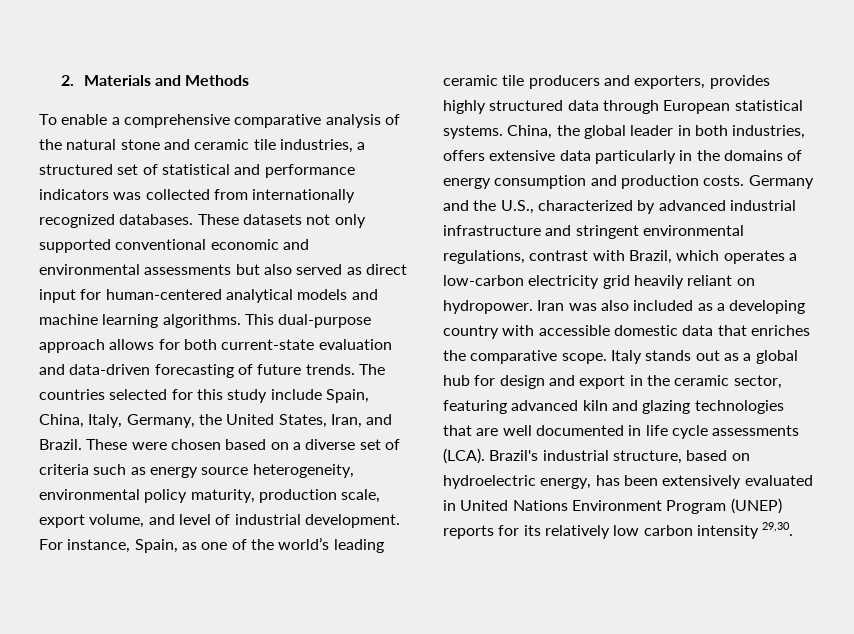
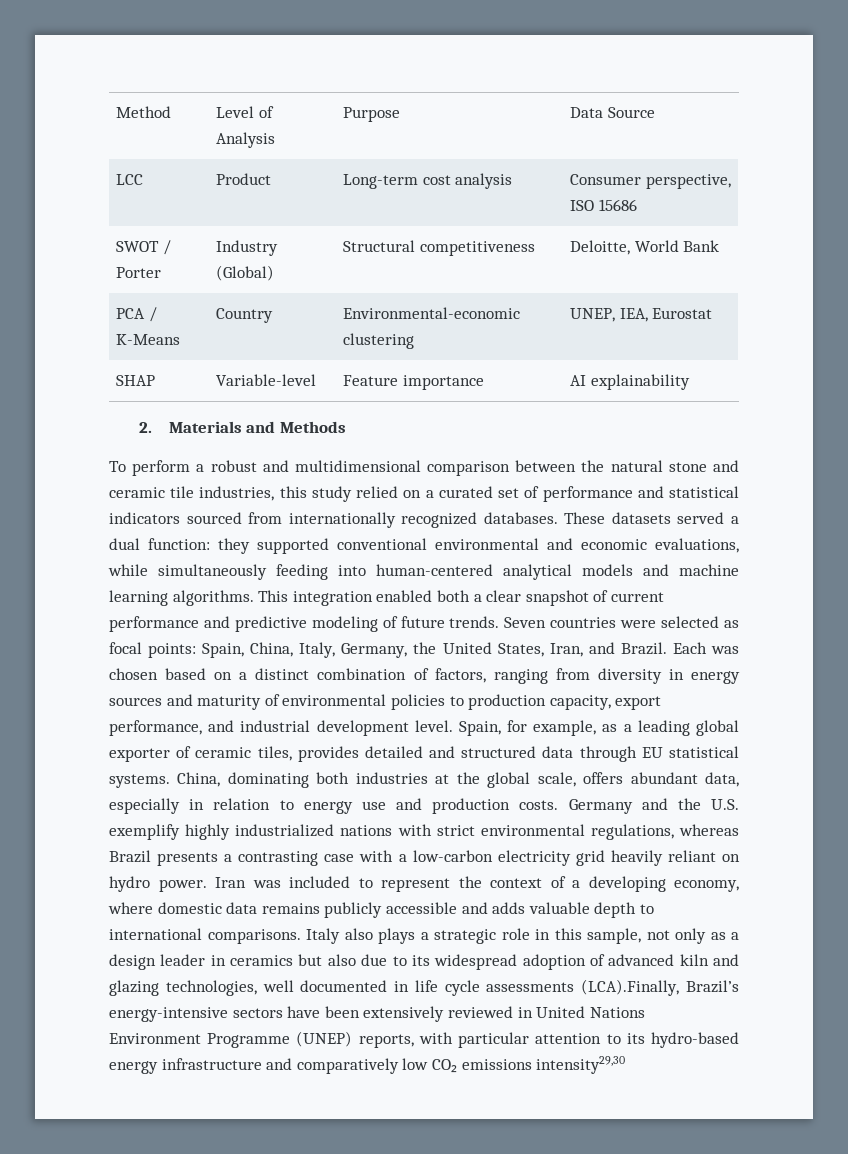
(61, 80) none -> [116,106,172,118] [216,106,274,118] [216,132,276,148] [343,107,401,122] [570,107,655,118] [116,174,144,185] [216,173,272,185] [343,173,513,189] [570,174,731,189] [570,199,637,211] [116,240,171,255] [116,267,162,278] [216,240,279,256] [216,265,275,281] [343,240,535,256] [570,240,720,255] [116,307,157,322] [116,334,181,345] [216,308,274,323] [343,307,521,319] [343,333,415,349] [570,308,713,322] [116,375,156,386] [216,374,317,386] [343,375,484,390] [570,374,690,390] Method | Level of Analysis | Purpose | Data Source // LCC | Product | Long-term cost analysis | Consumer perspective, ISO 15686 // SWOT / Porter | Industry (Global) | Structural competitiveness | Deloitte, World Bank // PCA / K-Means | Country | Environmental-economic clustering | UNEP, IEA, Eurostat // SHAP | Variable-level | Feature importance | AI explainability //
[61,114,400,128] enable a comprehensive comparative analysis of -> [132,460,577,476] perform a robust and multidimensional comparison between
[357,142,366,150] [39,164,355,178] [39,189,210,200] a structured set of statistical and performance indicators was collected -> [279,486,739,502] [109,512,242,524] this study relied on a curated set of performance and statistical indicators sourced
[306,214,366,228] [39,239,309,253] [39,264,407,275] [39,289,102,303] not only supported conventional economic and environmental assessments but also served as direct input for -> [677,512,739,524] [109,538,739,554] [108,564,366,580] served a dual function: they supported conventional environmental and economic evaluations, while simultaneously feeding into
[278,314,372,328] [39,339,392,353] [39,364,385,378] [39,389,322,403] dual-purpose approach allows for both current-state evaluation and data-driven forecasting of future trends. The countries selected for this study include -> [292,590,664,606] [109,616,740,632] [109,642,197,658] integration enabled both a clear snapshot of current performance and predictive modeling of future trends. Seven countries were selected as focal points:
[86,439,167,450] These were -> [672,642,740,654] Each was
[305,439,400,450] [39,464,354,478] [39,489,381,503] [39,514,400,528] [39,537,384,553] [443,75,770,89] [443,100,486,114] diverse set of criteria such as energy source heterogeneity, environmental policy maturity, production scale, export volume, and level of industrial development. For instance, Spain, as one of the world’s leading ceramic tile producers and exporters, provides highly -> [255,668,740,684] [109,694,662,710] [109,720,739,736] [109,746,456,762] distinct combination of factors, ranging from diversity in energy sources and maturity of environmental policies to production capacity, export performance, and industrial development level. Spain, for example, as a leading global exporter of ceramic tiles, provides detailed and
[663,100,731,114] European -> [641,747,663,758] EU
[556,125,806,139] [443,150,803,164] [443,175,587,189] the global leader in both industries, offers extensive data particularly in the domains of energy consumption -> [227,772,739,788] [109,798,386,814] dominating both industries at the global scale, offers abundant data, especially in relation to energy use
[500,200,796,214] [443,225,744,239] [443,250,785,264] U.S., characterized by advanced industrial infrastructure and stringent environmental regulations, contrast with Brazil, which operates -> [710,799,739,810] [109,824,739,840] [109,850,394,866] U.S. exemplify highly industrialized nations with strict environmental regulations, whereas Brazil presents a contrasting case with
[443,300,806,314] [443,325,810,339] [443,350,798,364] [443,375,782,389] [443,400,507,414] hydropower. Iran was also included as a developing country with accessible domestic data that enriches the comparative scope. Italy stands out as a global hub for design and export in the ceramic sector, featuring -> [109,876,739,892] [108,902,654,918] [109,928,739,944] [109,954,605,970] hydro power. Iran was included to represent the context of a developing economy, where domestic data remains publicly accessible and adds valuable depth to international comparisons. Italy also plays a strategic role in this sample, not only as a design leader in ceramics but also due to its widespread adoption of
[694,400,784,414] [443,425,499,436] technologies that are -> [165,980,257,996] technologies,
[443,448,750,464] [443,475,620,489] (LCA). Brazil's industrial structure, based on hydroelectric energy, has -> [581,979,739,996] [109,1006,321,1022] (LCA).Finally, Brazil’s energy-intensive sectors have
[744,475,813,486] evaluated -> [447,1006,513,1018] reviewed
[666,498,782,514] [443,522,794,539] Program (UNEP) reports for its relatively low carbon intensity 29,30. -> [207,1031,739,1048] [109,1056,626,1074] Programme (UNEP) reports, with particular attention to its hydro-based energy infrastructure and comparatively low CO₂ emissions intensity29,30

